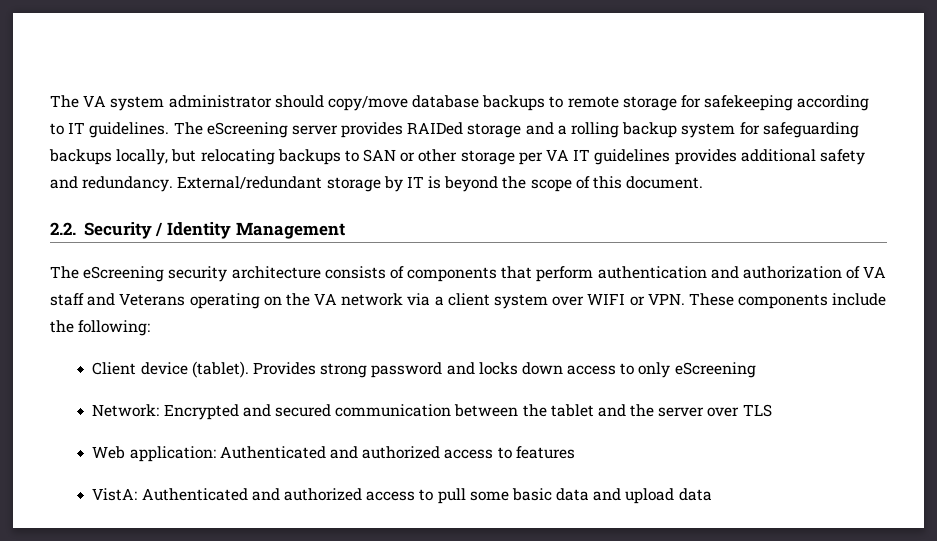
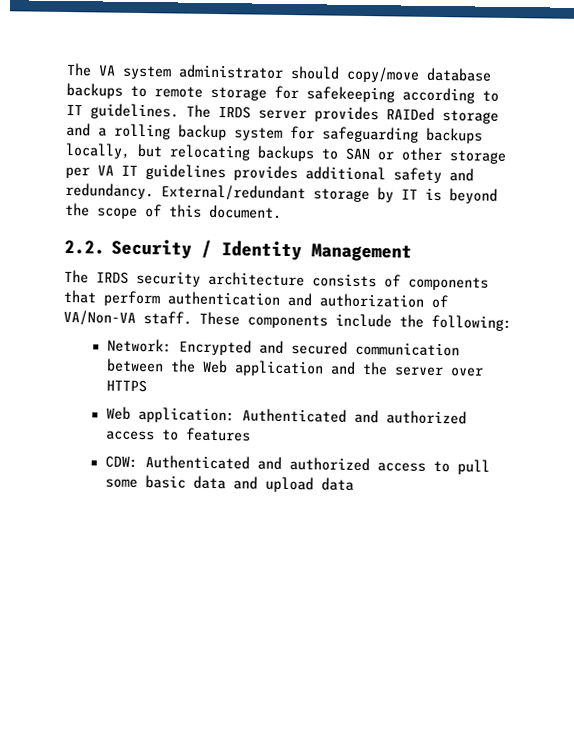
[206,122,288,138] eScreening -> [218,106,251,119] IRDS
[83,266,165,282] eScreening -> [96,271,129,284] IRDS
[863,266,887,278] [50,293,685,309] VA staff and Veterans operating on the VA network via a client system over WIFI or VPN. -> [63,309,192,326] VA/Non-VA staff.
[92,361,756,378] // Client device (tablet). Provides strong password and locks down access to only eScreening -> (512, 323) none
[550,404,594,417] tablet -> [201,359,324,377] Web application
[742,404,772,417] TLS -> [105,379,147,393] HTTPS
[92,488,138,501] VistA: -> [104,455,138,469] CDW:

